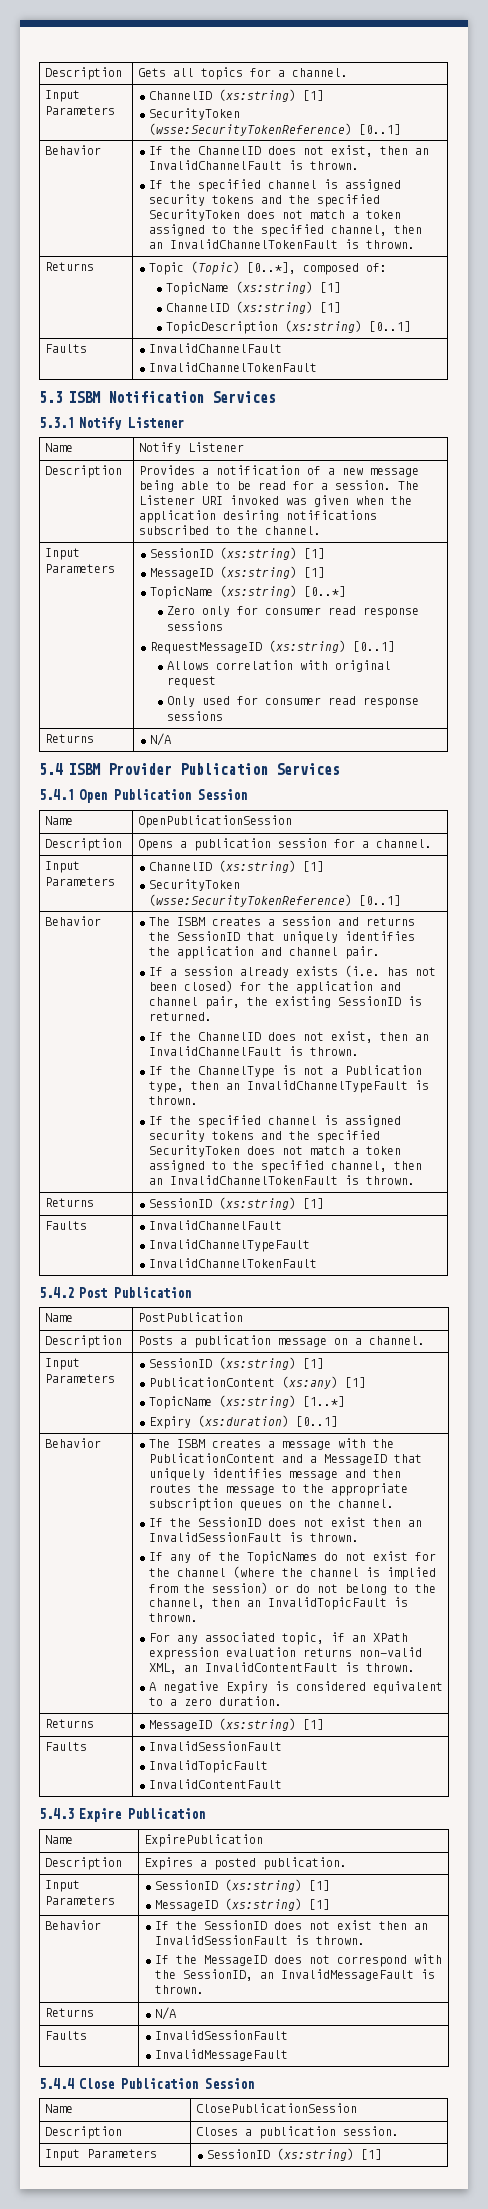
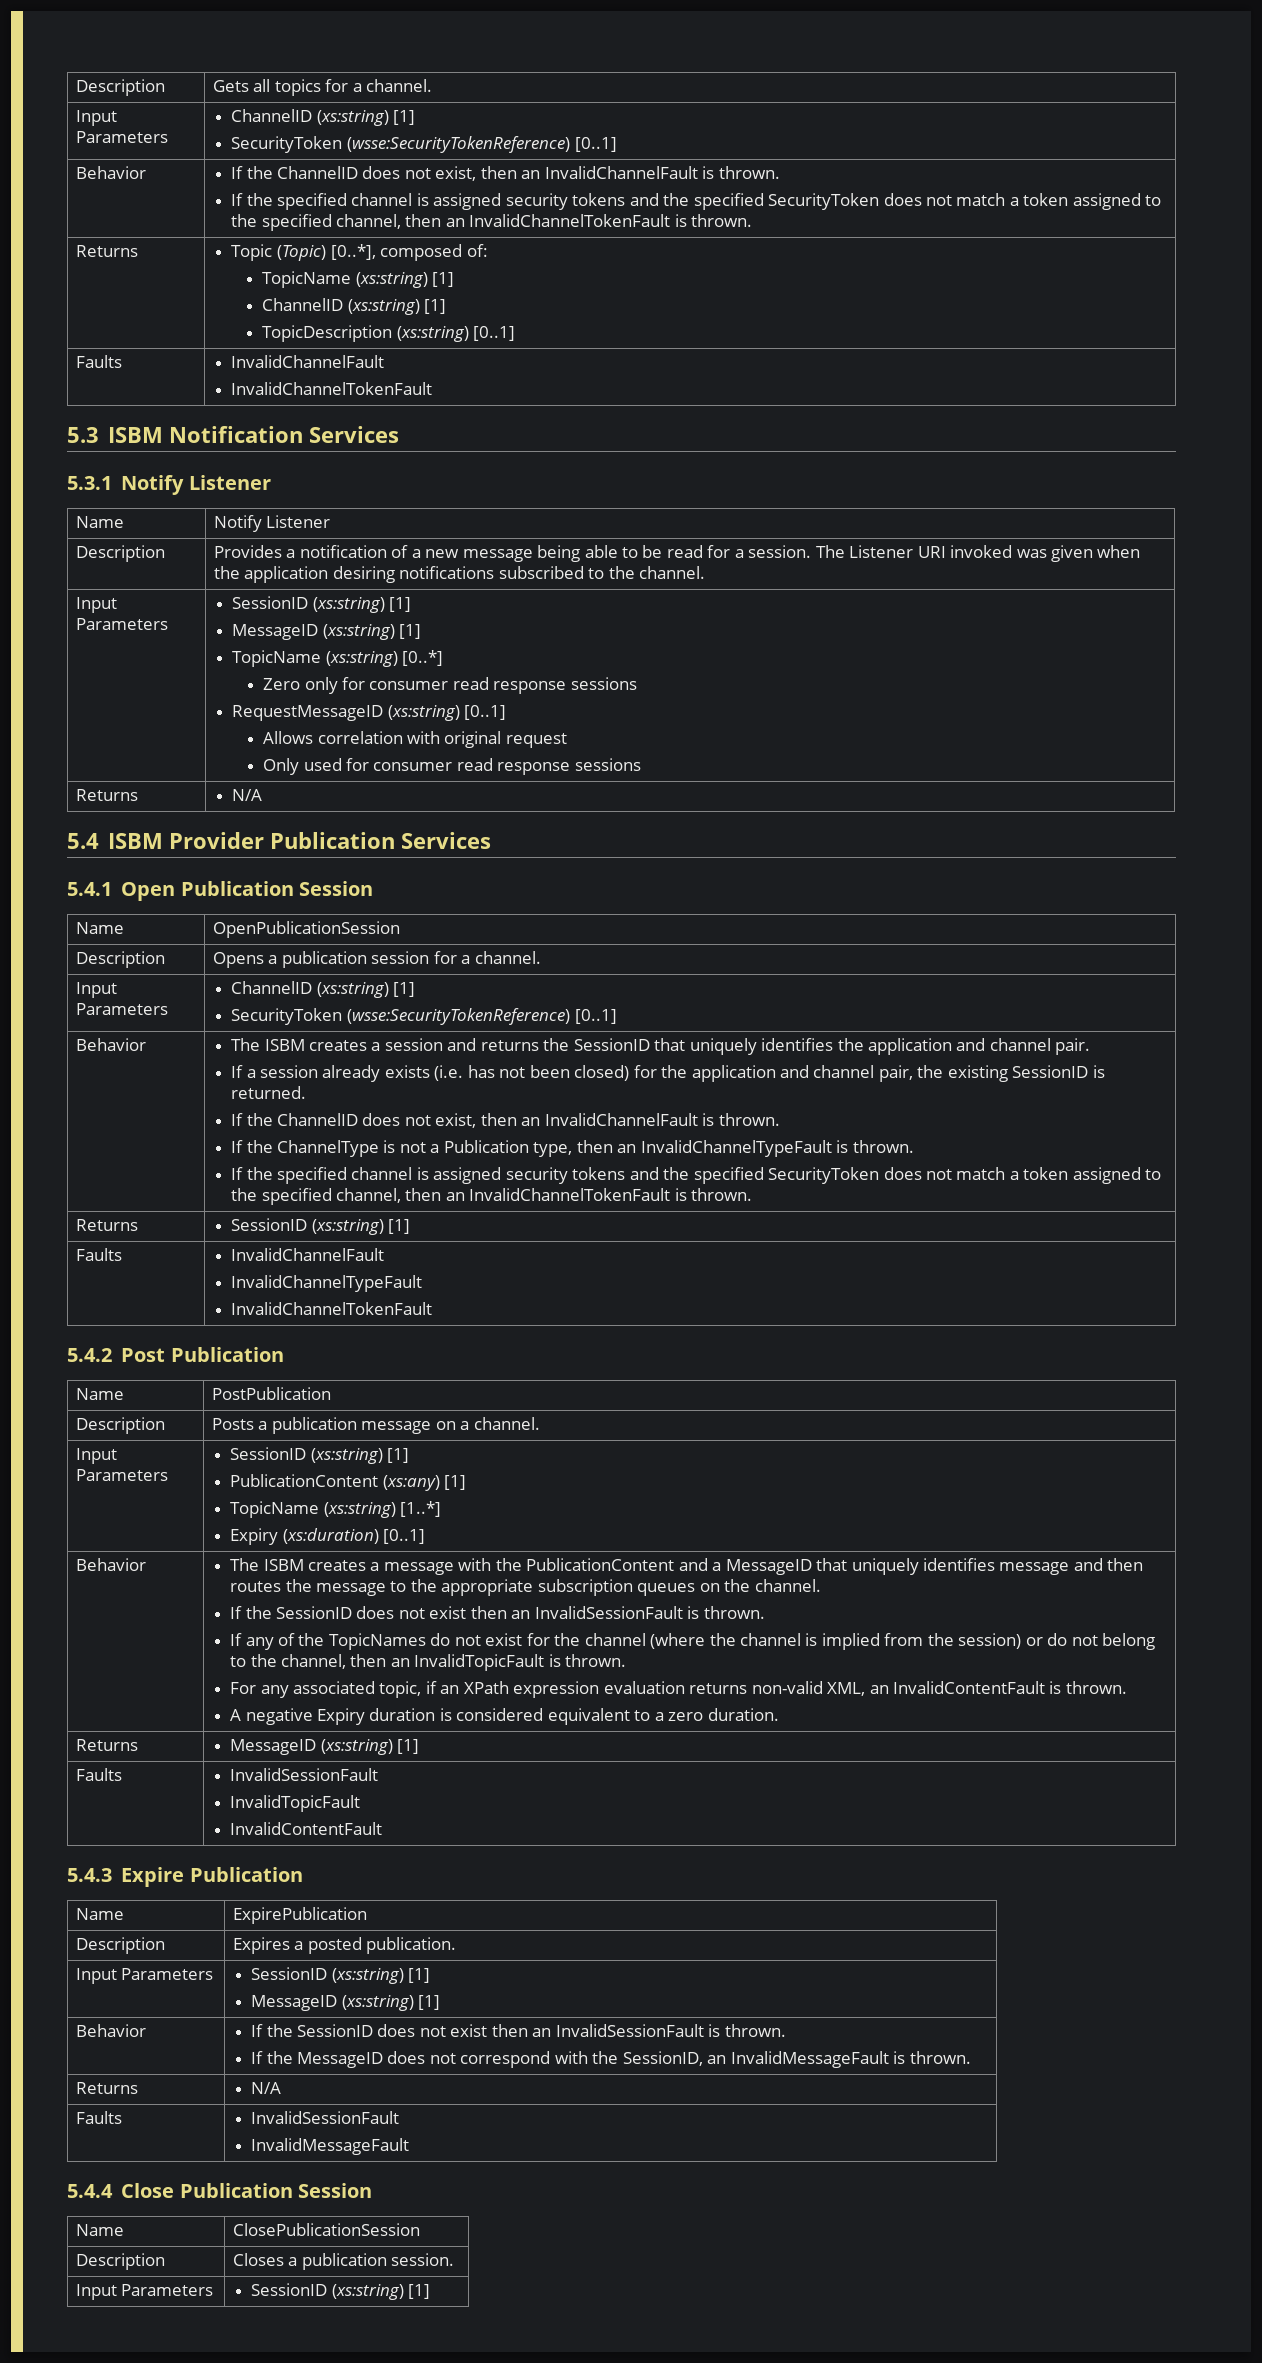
(268, 1687) none -> [369,1708,436,1721] duration

